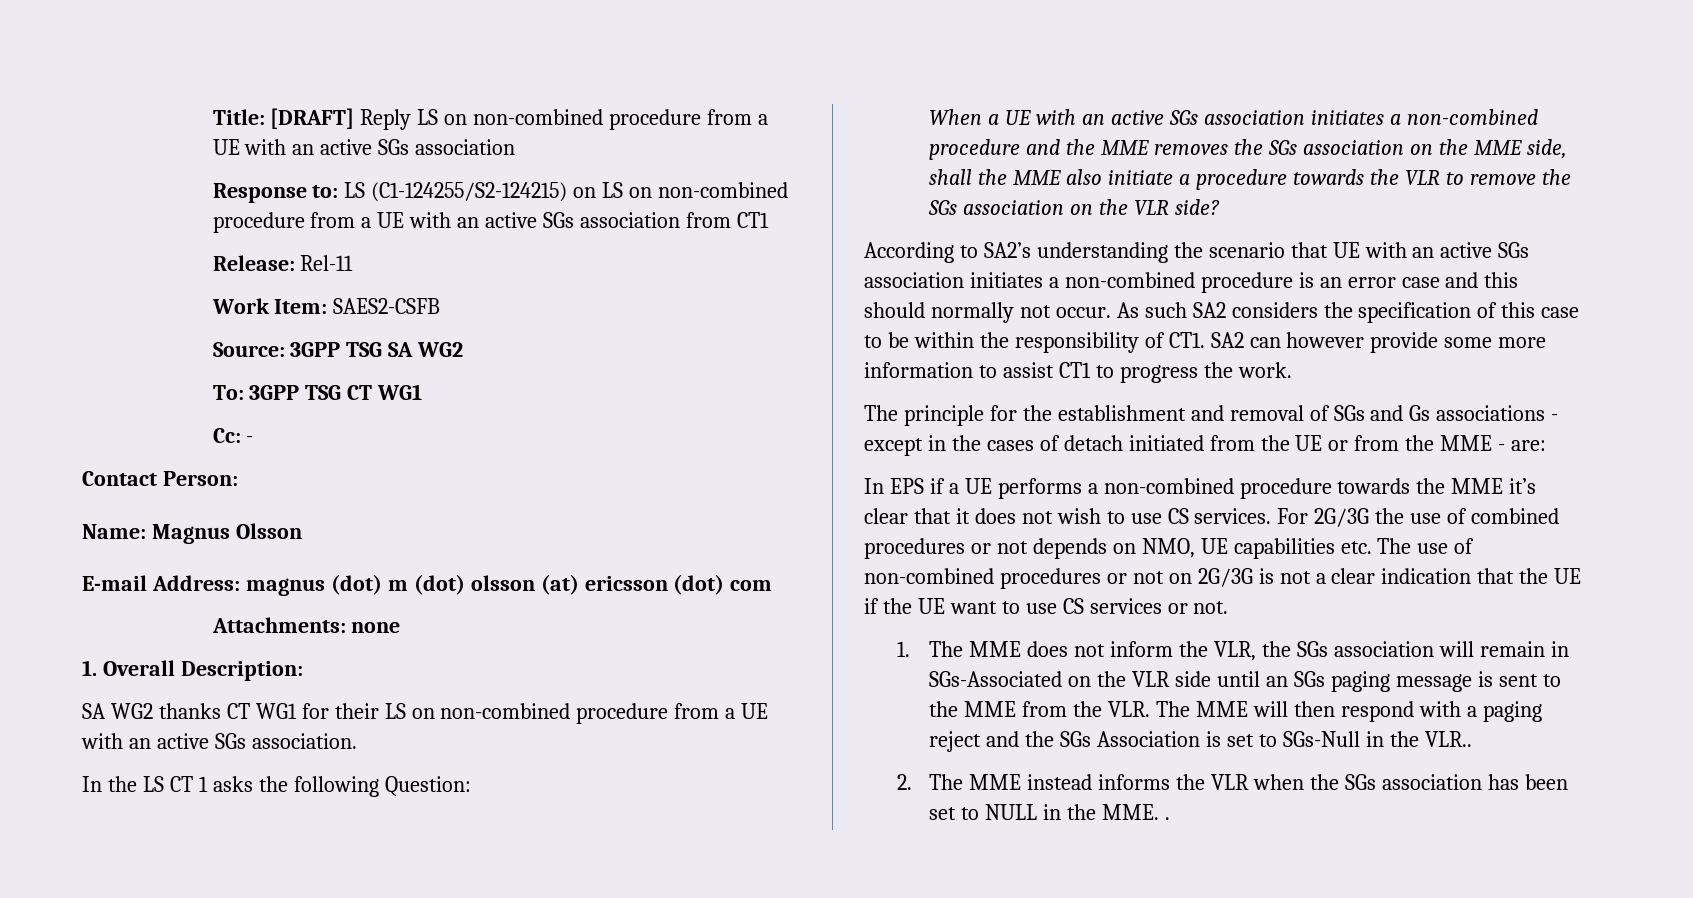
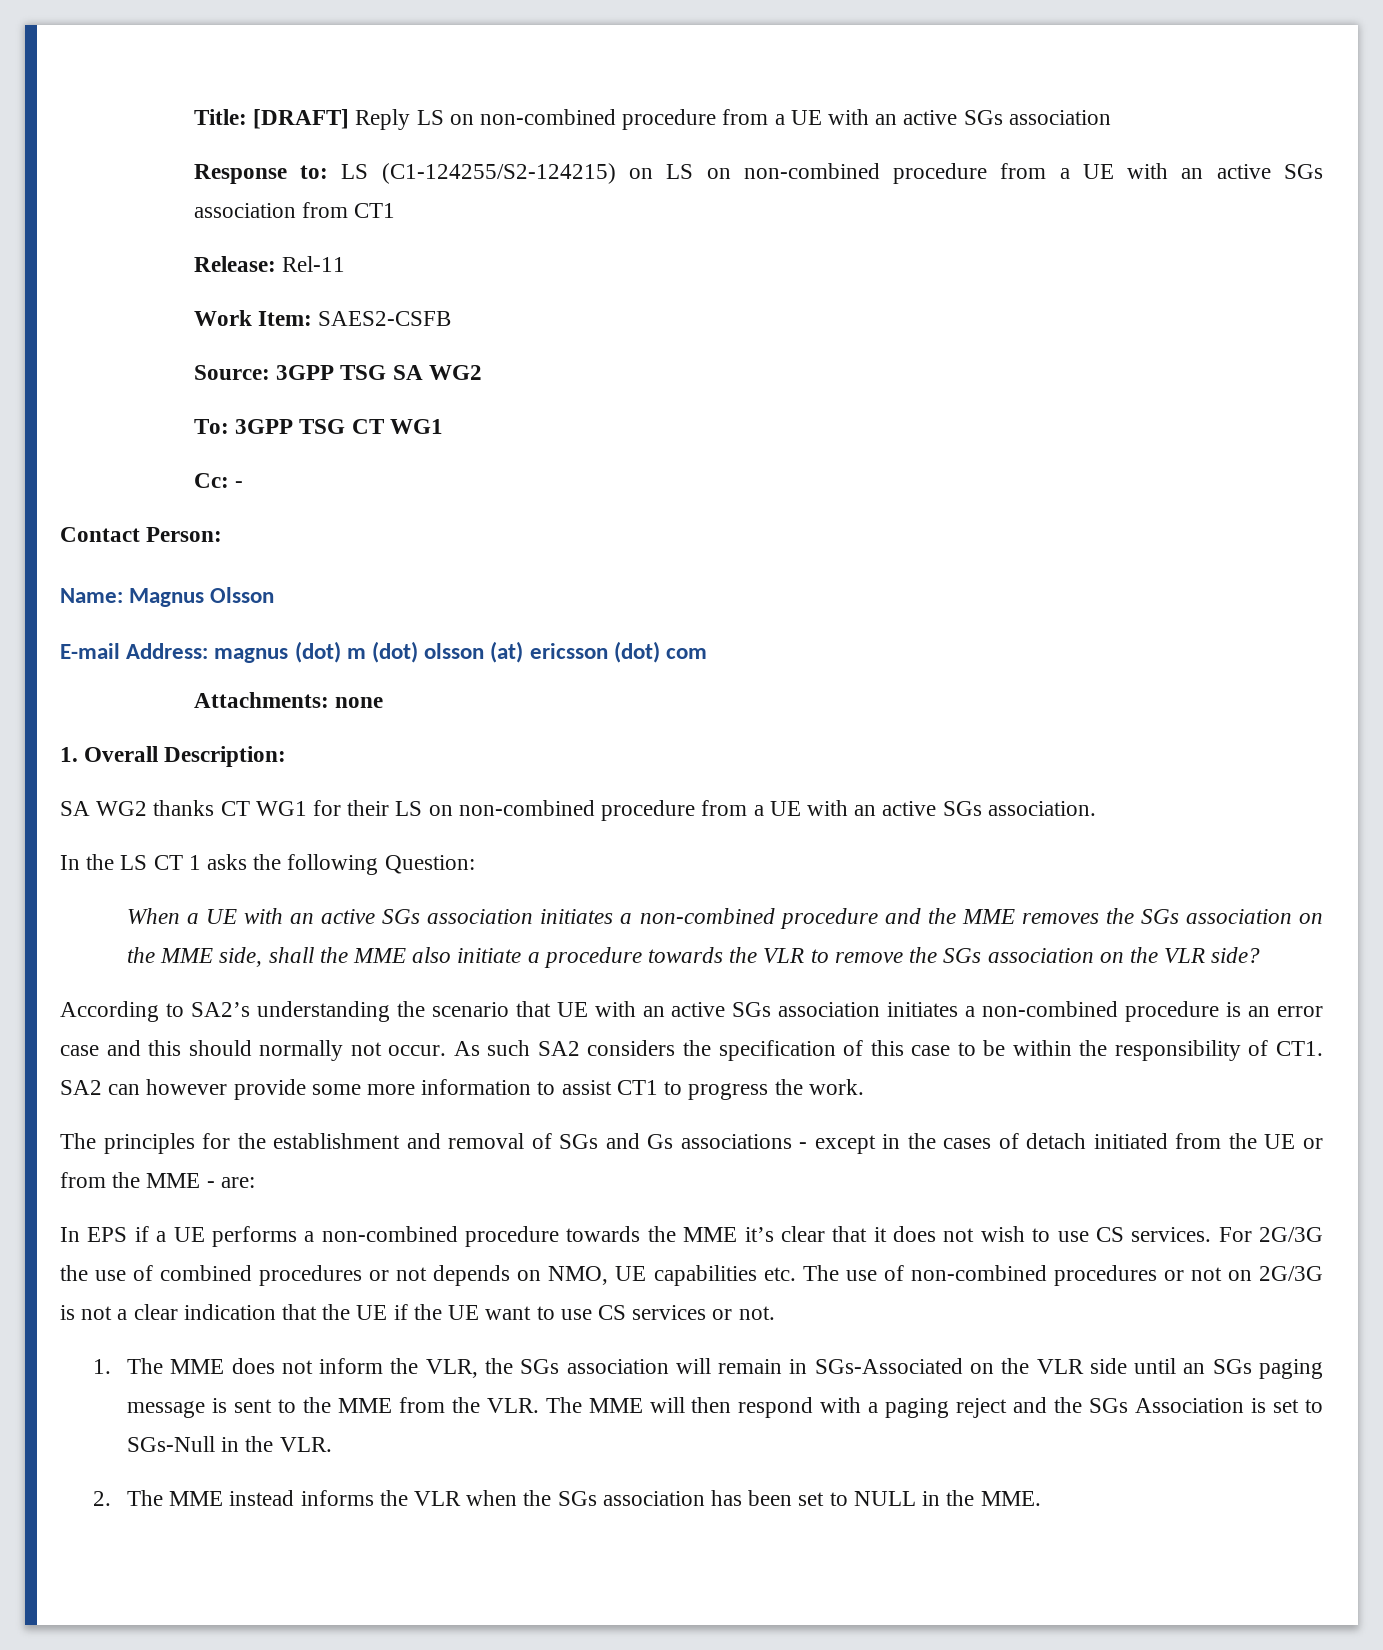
[903,405,984,426] principle -> [103,1133,195,1154] principles
[1424,731,1472,747] VLR.. -> [279,1437,332,1452] VLR.
[1164,817,1170,820] . -> (1041, 1498) none

